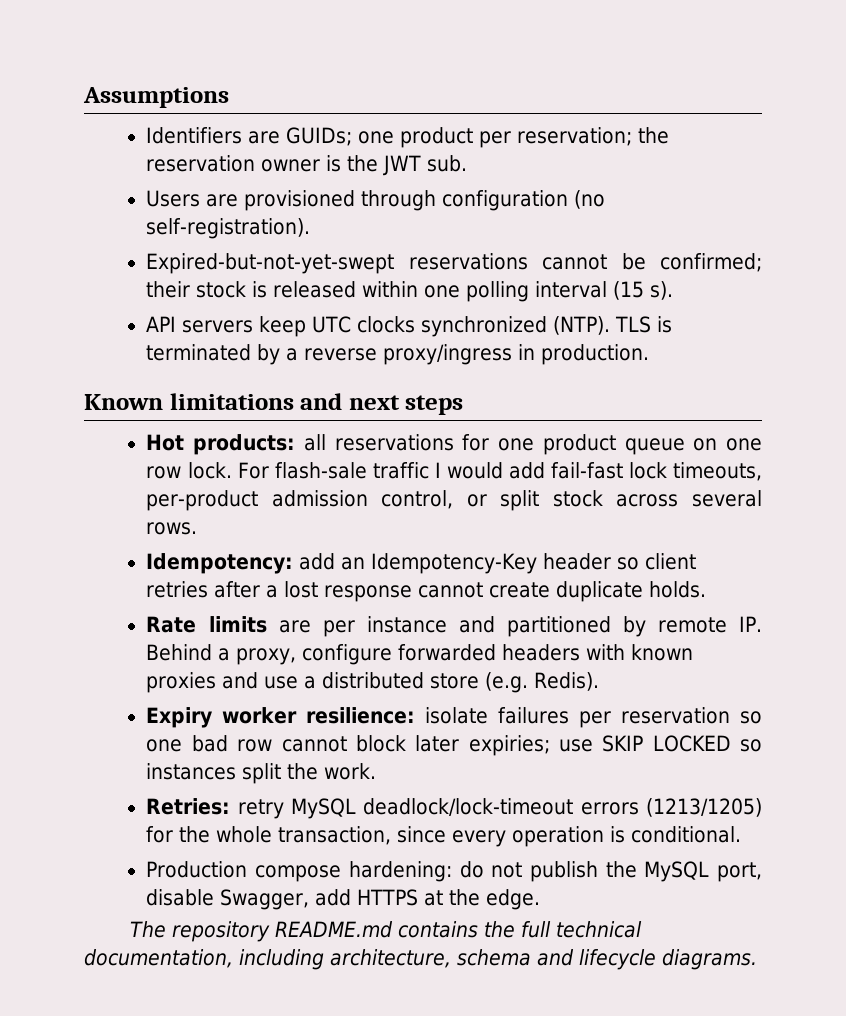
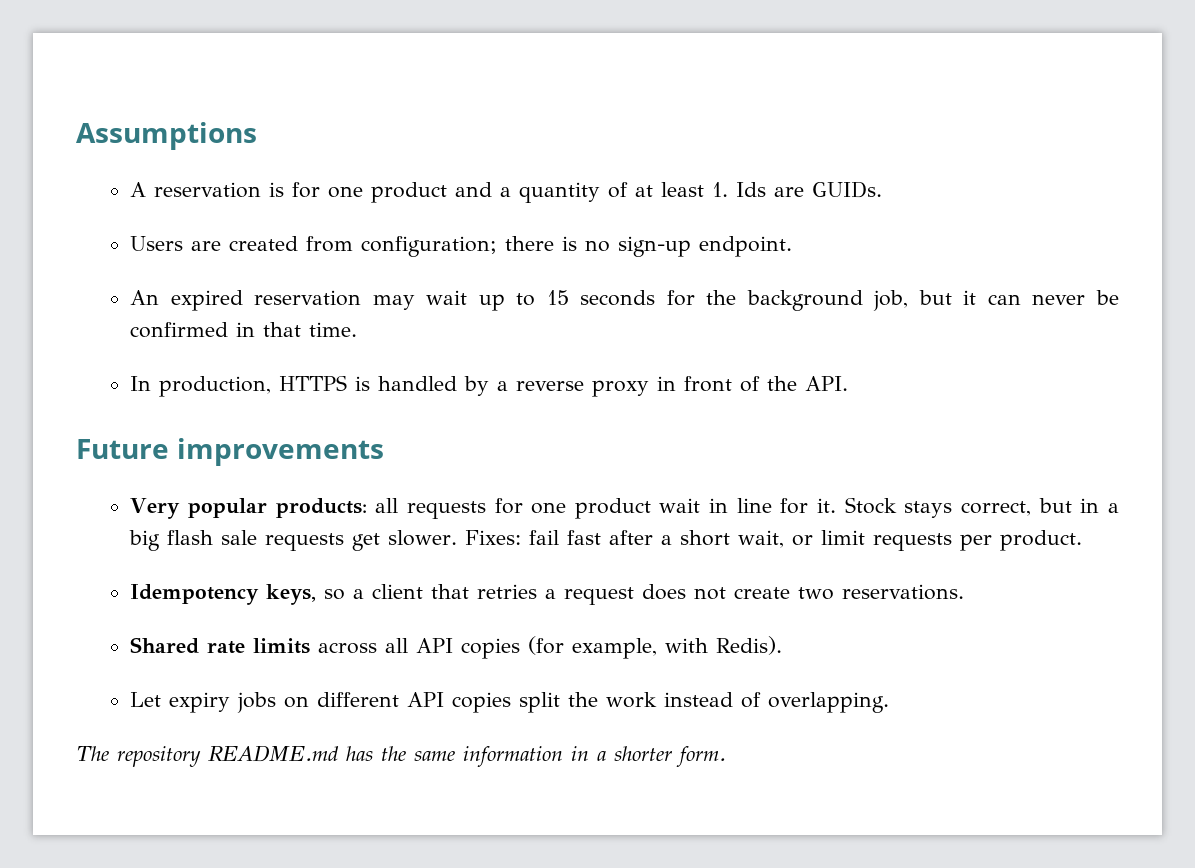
[146,127,670,148] [146,155,468,176] [146,190,606,211] [146,218,311,239] [146,253,763,274] [146,281,674,302] [146,316,673,337] [146,344,650,365] [84,393,464,415] [146,434,185,451] Identifiers are GUIDs; one product per reservation; the reservation owner is the JWT sub. // Users are provisioned through configuration (no self-registration). // Expired-but-not-yet-swept reservations cannot be confirmed; their stock is released within one polling interval (15 s). // API servers keep UTC clocks synchronized (NTP). TLS is terminated by a reverse proxy/ingress in production. // Known limitations and next steps // Hot -> [130,181,883,203] [130,236,793,257] [130,290,1119,311] [130,322,358,338] [130,375,849,397] [76,438,384,466] [130,498,267,519] A reservation is for one product and a quantity of at least 1. Ids are GUIDs. // Users are created from configuration; there is no sign-up endpoint. // An expired reservation may wait up to 15 seconds for the background job, but it can never be confirmed in that time. // In production, HTTPS is handled by a reverse proxy in front of the API. // Future improvements // Very popular
[334,434,763,455] [146,462,762,481] [146,490,762,511] [146,522,198,535] [146,553,697,574] [146,581,707,602] [146,616,763,637] [146,644,694,665] [146,672,600,693] [146,707,762,728] [146,735,762,756] [146,763,377,784] [146,798,762,819] [146,826,742,847] [146,861,762,882] [146,889,541,910] [130,921,643,942] [84,949,757,970] reservations for one product queue on one row lock. For flash-sale traffic I would add fail-fast lock timeouts, per-product admission control, or split stock across several rows. // Idempotency: add an Idempotency-Key header so client retries after a lost response cannot create duplicate holds. // Rate limits are per instance and partitioned by remote IP. Behind a proxy, configure forwarded headers with known proxies and use a distributed store (e.g. Redis). // Expiry worker resilience: isolate failures per reservation so one bad row cannot block later expiries; use SKIP LOCKED so instances split the work. // Retries: retry MySQL deadlock/lock-timeout errors (1213/1205) for the whole transaction, since every operation is conditional. // Production compose hardening: do not publish the MySQL port, disable Swagger, add HTTPS at the edge. // The repository README.md contains the full technical documentation, including architecture, schema and lifecycle diagrams. -> [406,497,1120,519] [129,530,1083,551] [130,584,965,605] [130,636,783,659] [130,692,890,713] [76,745,726,767] requests for one product wait in line for it. Stock stays correct, but in a big flash sale requests get slower. Fixes: fail fast after a short wait, or limit requests per product. // Idempotency keys, so a client that retries a request does not create two reservations. // Shared rate limits across all API copies (for example, with Redis). // Let expiry jobs on different API copies split the work instead of overlapping. // The repository README.md has the same information in a shorter form.

